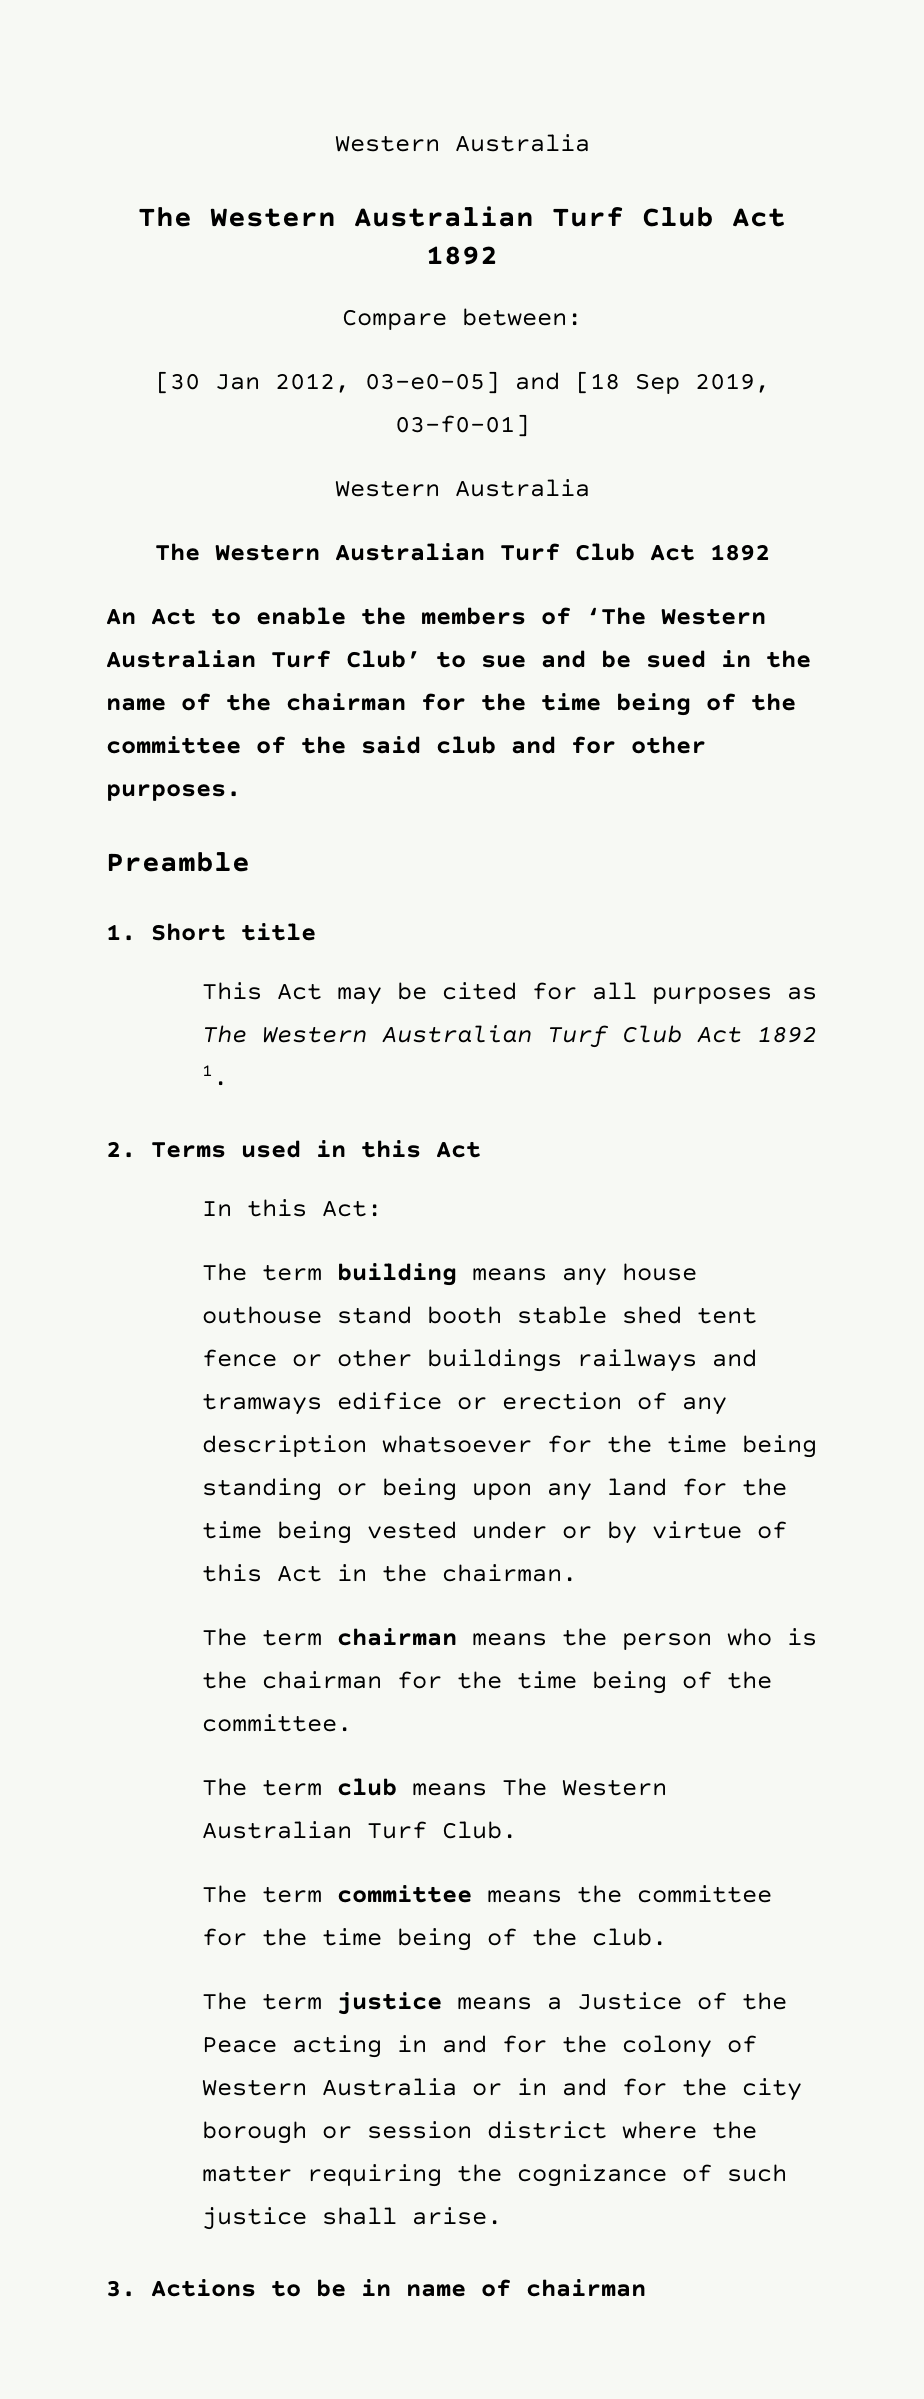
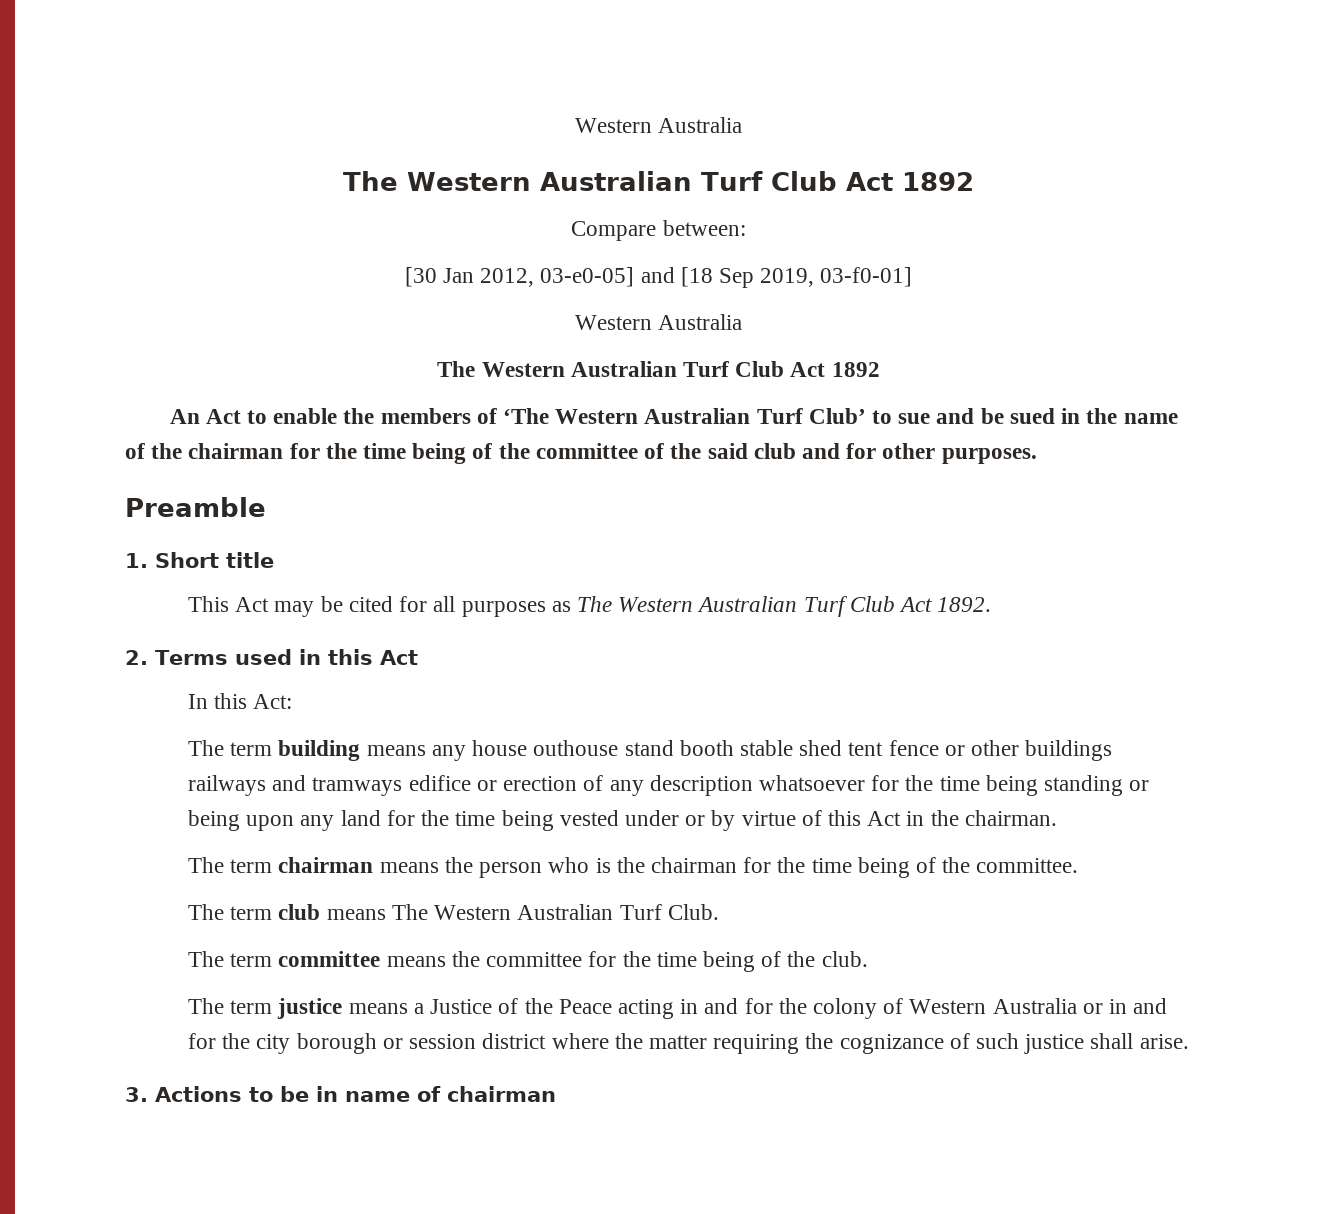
[756,1026,817,1043] [201,1065,228,1086] 1892 1. -> [937,597,992,612] 1892.

